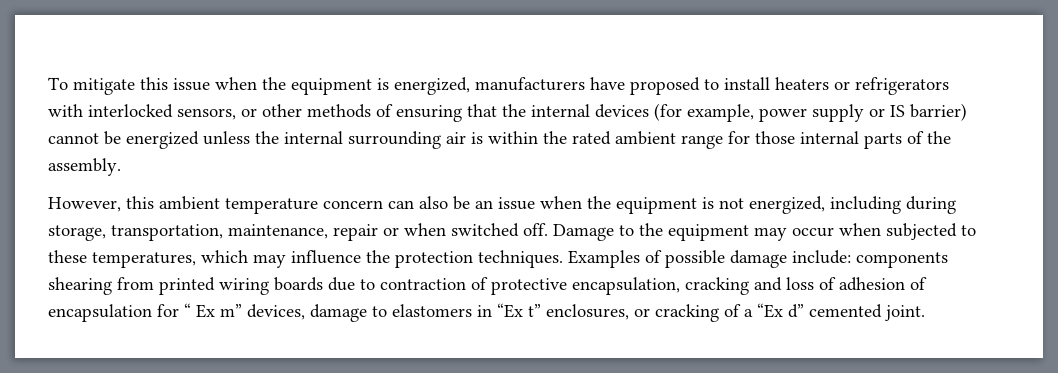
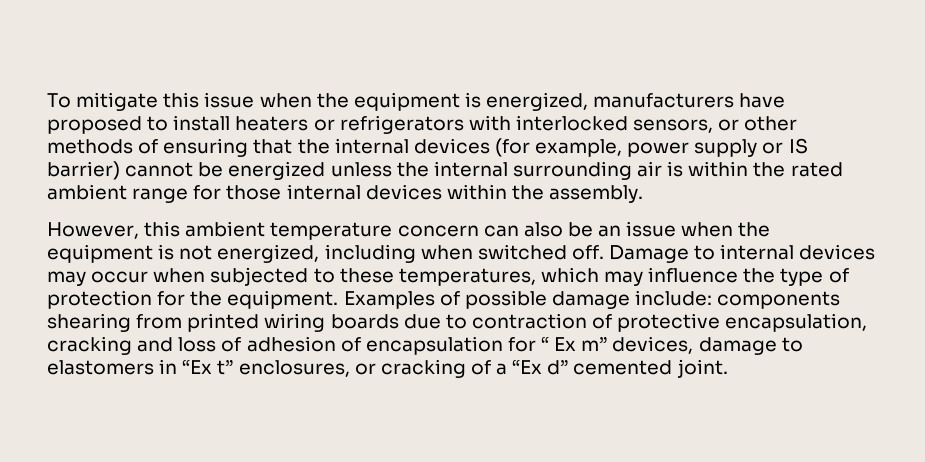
[864,131,924,149] parts of -> [365,184,507,200] devices within
[906,196,956,214] [48,224,399,241] during storage, transportation, maintenance, repair or -> (416, 253) none
[639,223,749,241] the equipment -> [720,244,876,260] internal devices
[395,250,563,268] protection techniques. -> [780,268,849,286] [47,290,339,309] type of protection for the equipment.

